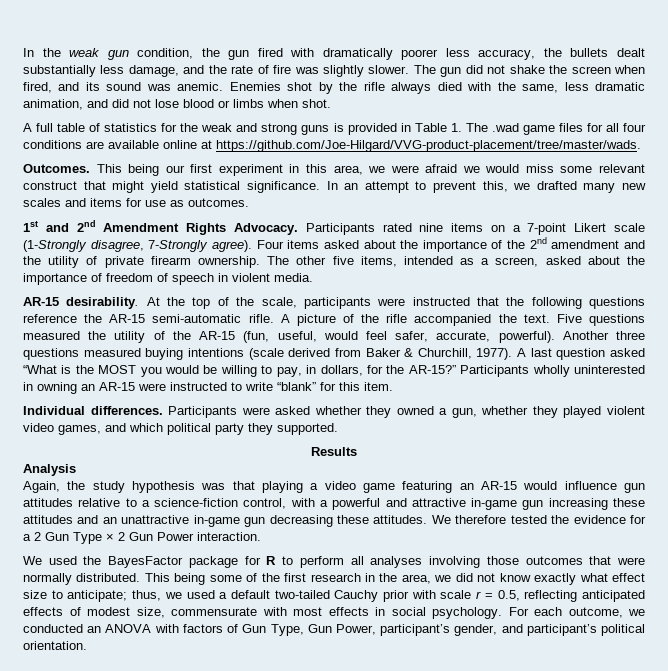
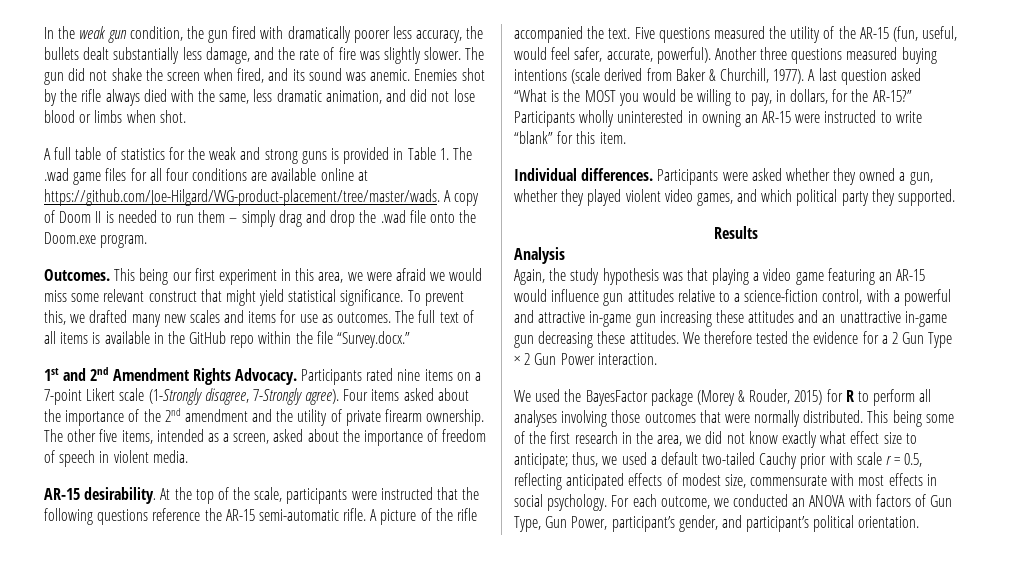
(641, 146) none -> [444,190,480,206] [44,210,477,227] [44,232,148,248] A copy of Doom II is needed to run them – simply drag and drop the .wad file onto the Doom.exe program.
[326,181,427,193] In an attempt to -> [407,290,421,302] To
(249, 202) none -> [395,310,474,323] [44,331,411,348] The full text of all items is available in the GitHub repo within the file “Survey.docx.”
(238, 562) none -> [696,389,823,406] (Morey & Rouder, 2015)

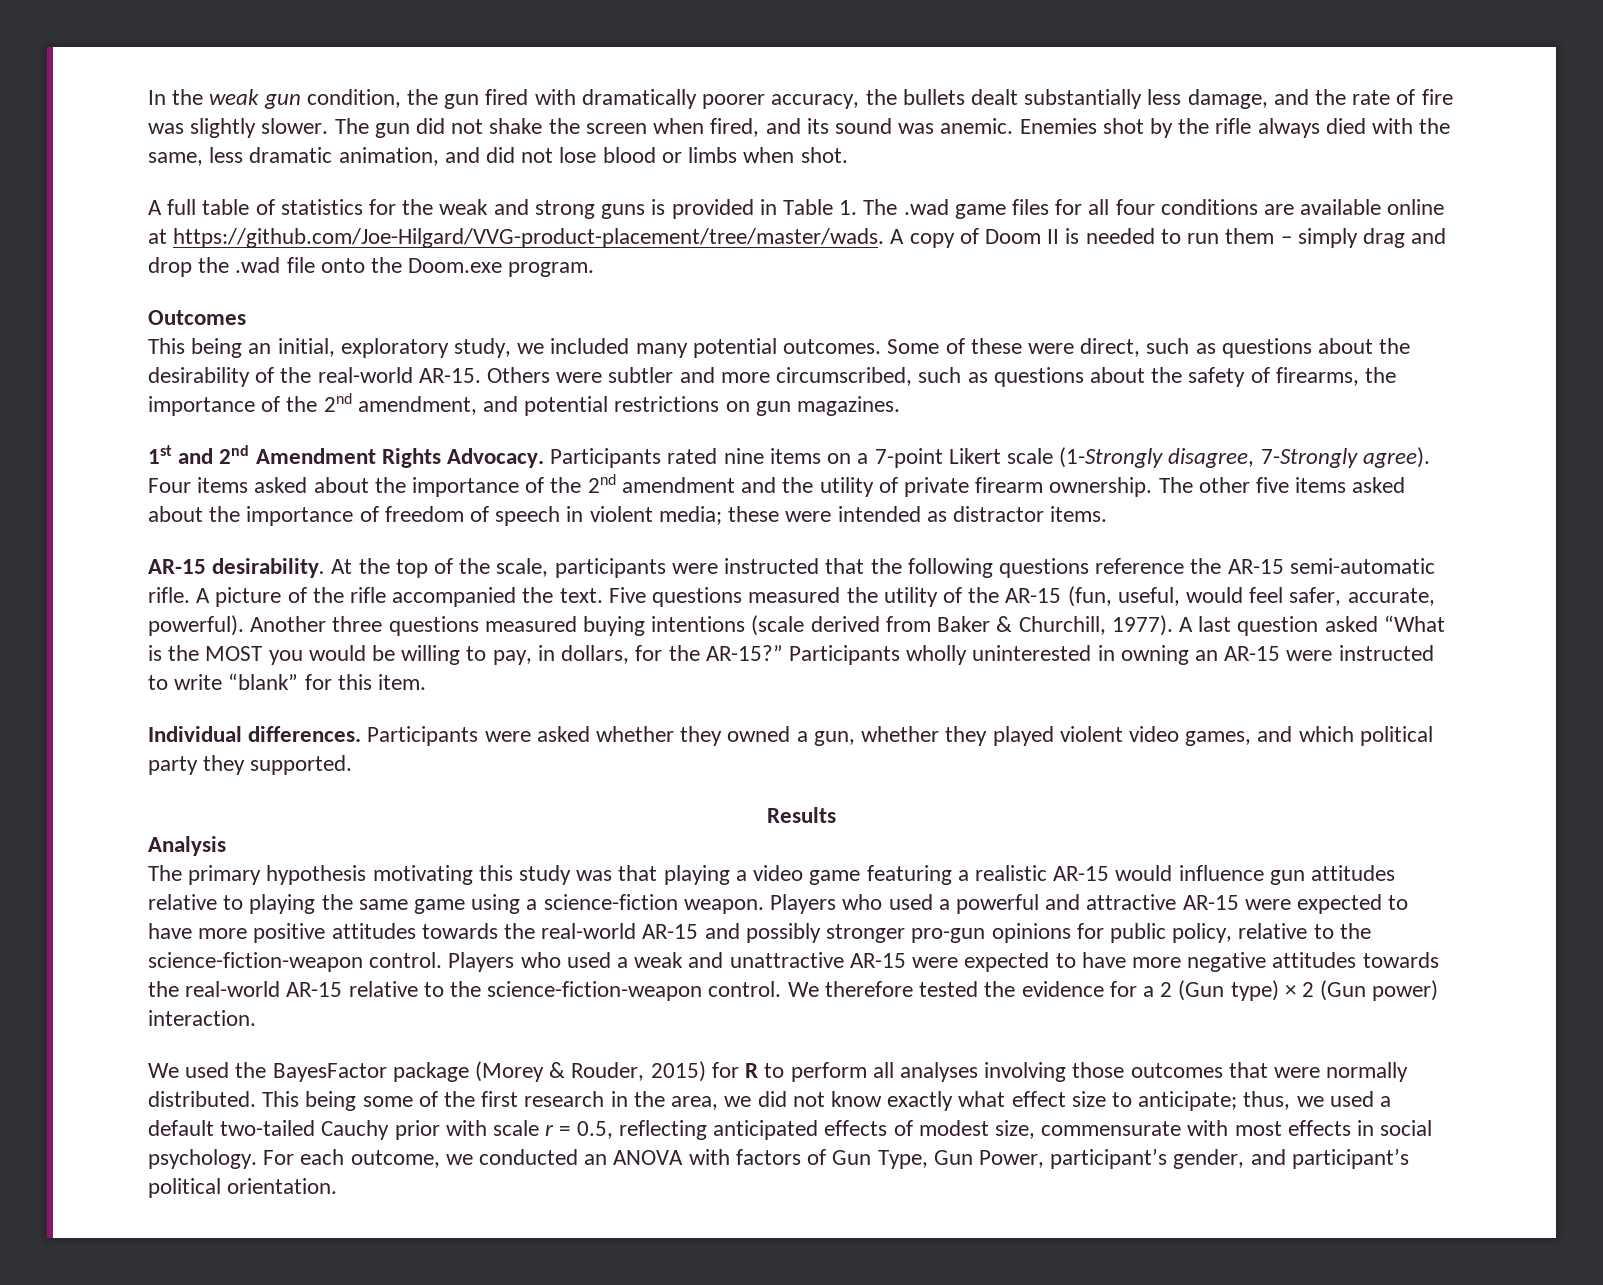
[393,26,413,39] less -> (766, 101) none
[44,268,483,285] [44,289,464,306] [44,310,474,327] [44,331,411,348] Outcomes. This being our first experiment in this area, we were afraid we would miss some relevant construct that might yield statistical significance. To prevent this, we drafted many new scales and items for use as outcomes. The full text of all items is available in the GitHub repo within the file “Survey.docx.” -> [148,310,246,325] [148,338,1411,358] [148,367,1396,387] [148,393,901,416] Outcomes // This being an initial, exploratory study, we included many potential outcomes. Some of these were direct, such as questions about the desirability of the real-world AR-15. Others were subtler and more circumscribed, such as questions about the safety of firearms, the importance of the 2nd amendment, and potential restrictions on gun magazines.
[121,429,270,444] items, intended as a screen, -> [1295,477,1347,493] items
[152,450,188,463] media. -> [658,506,1108,525] media; these were intended as distractor items.
[514,268,659,285] Again, the study hypothesis -> [148,865,572,885] The primary hypothesis motivating this study
[879,272,893,281] an -> [957,865,1047,881] a realistic
[734,289,952,306] [514,310,947,327] [514,331,679,348] a science-fiction control, with a powerful and attractive in-game gun increasing these attitudes and an unattractive in-game gun decreasing these attitudes. -> [249,894,1409,914] [148,923,1371,943] [148,952,1439,972] [148,981,782,1001] playing the same game using a science-fiction weapon. Players who used a powerful and attractive AR-15 were expected to have more positive attitudes towards the real-world AR-15 and possibly stronger pro-gun opinions for public policy, relative to the science-fiction-weapon control. Players who used a weak and unattractive AR-15 were expected to have more negative attitudes towards the real-world AR-15 relative to the science-fiction-weapon control.
[902,332,953,348] [514,353,595,365] Gun Type × 2 Gun Power -> [1178,980,1439,1001] (Gun type) × 2 (Gun power)

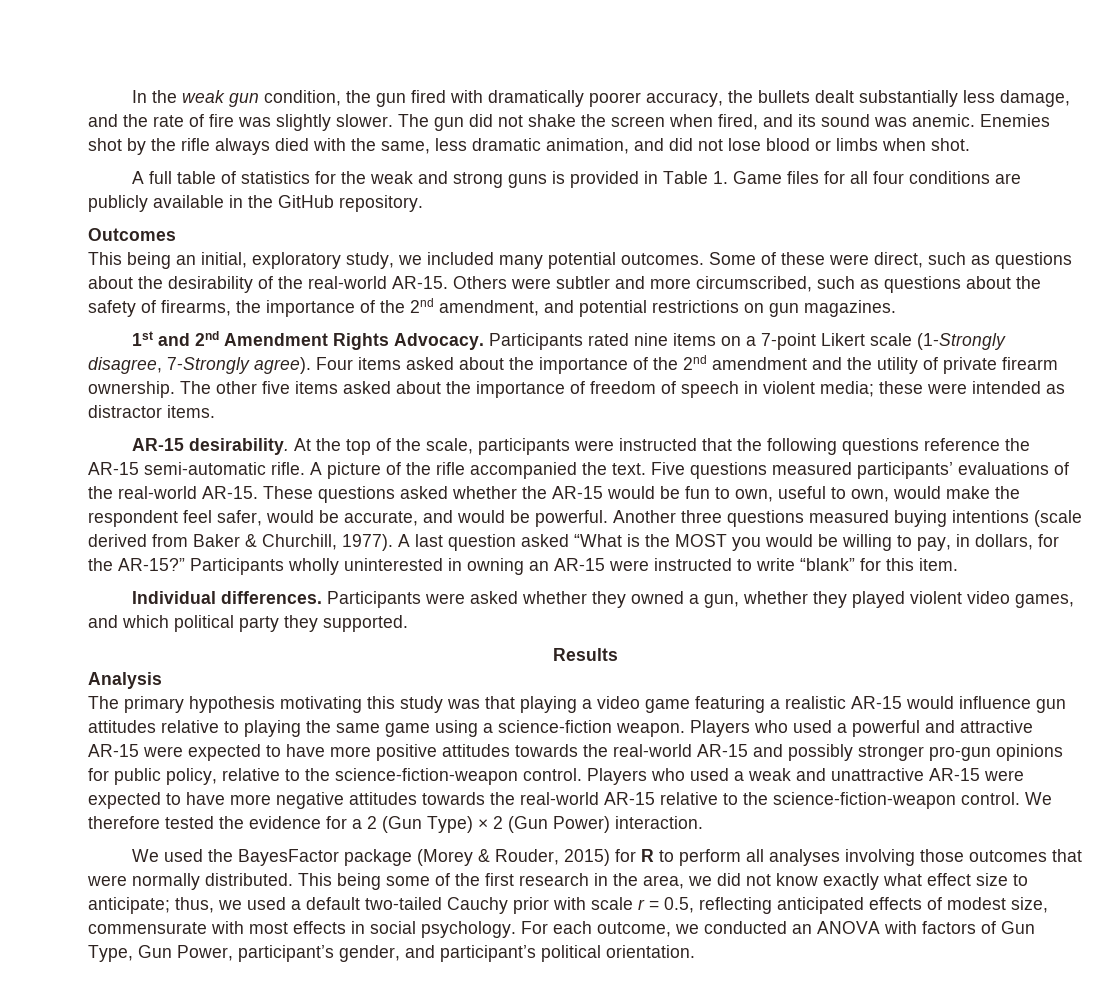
[863,199,1006,219] The .wad game -> [732,171,782,184] Game
[1300,199,1445,215] [148,228,1447,248] [148,257,595,277] available online at https://github.com/Joe-Hilgard/VVG-product-placement/tree/master/wads. A copy of Doom II is needed to run them – simply drag and drop the .wad file onto the Doom.exe program. -> [88,195,423,212] publicly available in the GitHub repository.
[846,586,1435,607] [148,615,244,636] the utility of the AR-15 (fun, useful, would feel safer, accurate, powerful). -> [857,462,1069,479] [88,486,1020,503] [88,510,608,527] participants’ evaluations of the real-world AR-15. These questions asked whether the AR-15 would be fun to own, useful to own, would make the respondent feel safer, would be accurate, and would be powerful.
[1230,980,1279,1001] type) -> [427,816,473,833] Type)
[1372,980,1439,1001] power) -> [553,816,610,833] Power)

